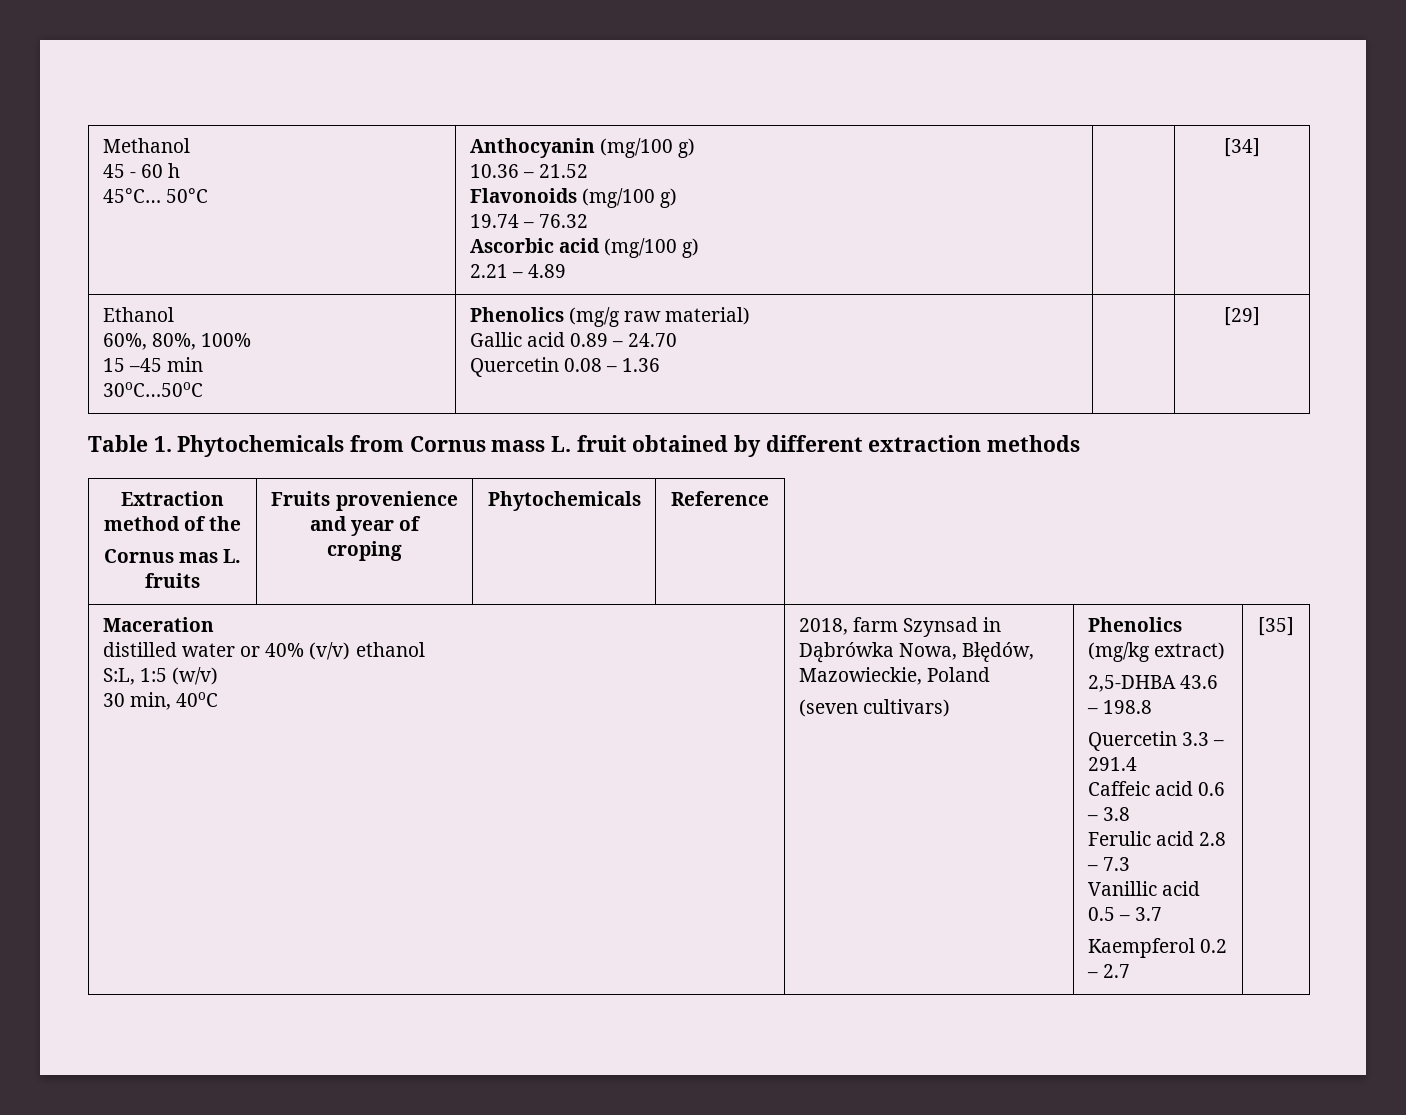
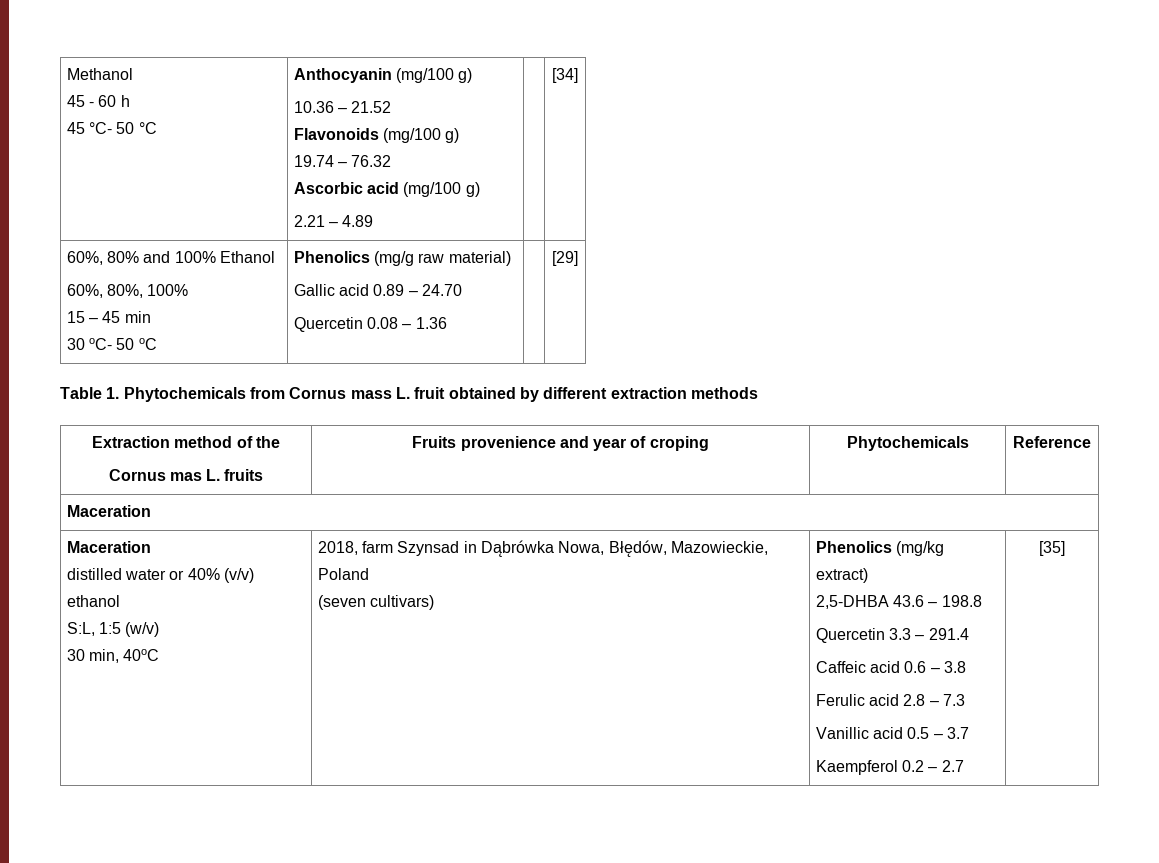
[102,188,209,203] 45°C… 50°C -> [66,122,157,134] 45 °C- 50 °C
(1260, 147) none -> [66,251,216,265] 60%, 80% and 100%
[129,358,163,372] –45 -> [89,311,121,323] – 45
[102,382,203,397] 30oC…50oC -> [66,338,157,350] 30 oC- 50 oC
(214, 624) none -> [66,541,151,553] // Maceration

